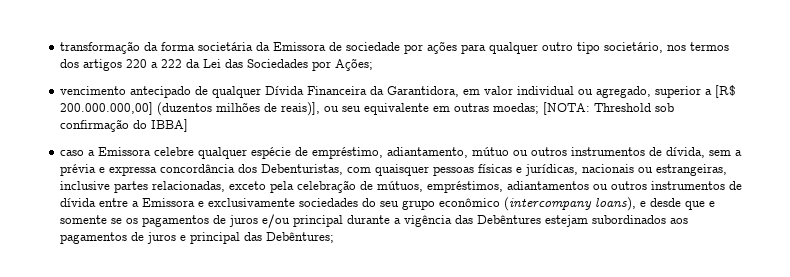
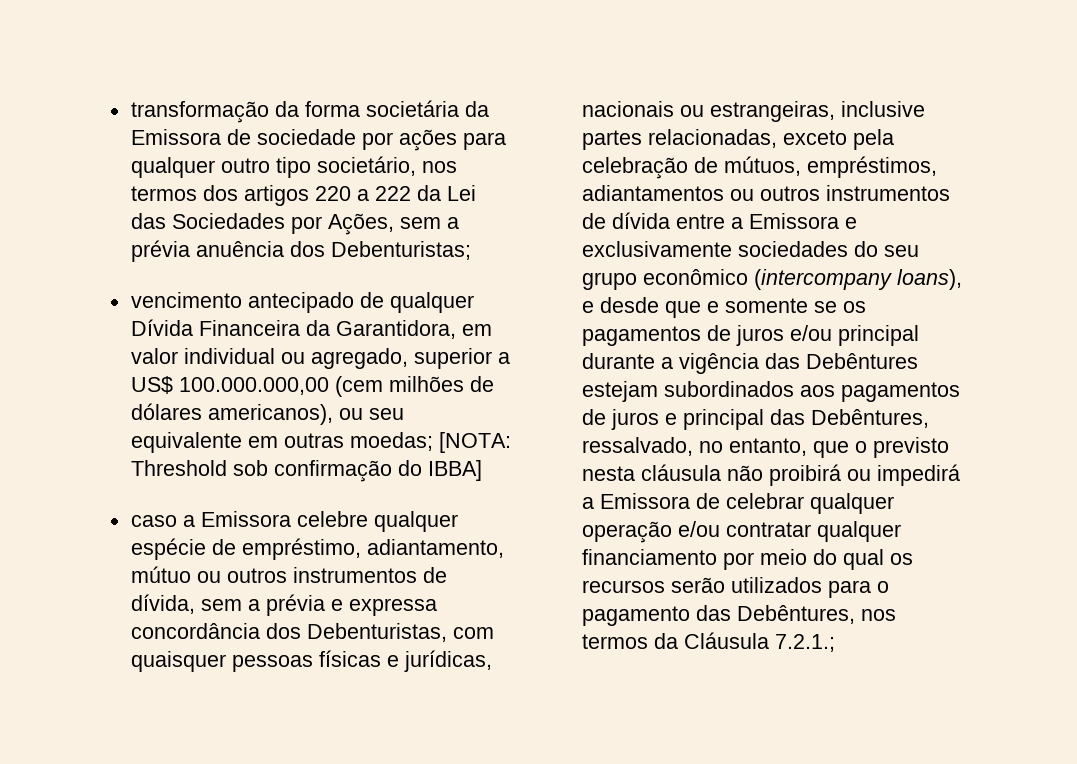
[335,58,374,71] Ações; -> [327,213,459,235] [130,240,471,262] Ações, sem a prévia anuência dos Debenturistas;
[715,85,737,98] [60,102,321,116] [R$ 200.000.000,00] (duzentos milhões de reais)], -> [130,376,494,397] [130,403,333,425] US$ 100.000.000,00 (cem milhões de dólares americanos),
[266,232,335,243] Debêntures; -> [810,409,929,428] [581,437,949,458] [581,464,960,486] [581,493,894,514] [581,521,901,543] [581,549,913,570] [581,577,889,598] [581,605,896,626] [581,632,835,652] Debêntures, ressalvado, no entanto, que o previsto nesta cláusula não proibirá ou impedirá a Emissora de celebrar qualquer operação e/ou contratar qualquer financiamento por meio do qual os recursos serão utilizados para o pagamento das Debêntures, nos termos da Cláusula 7.2.1.;

